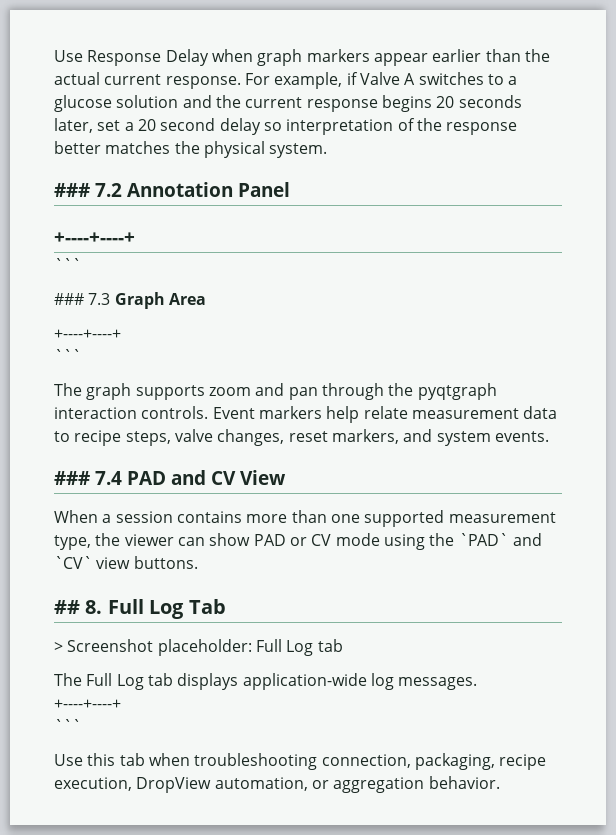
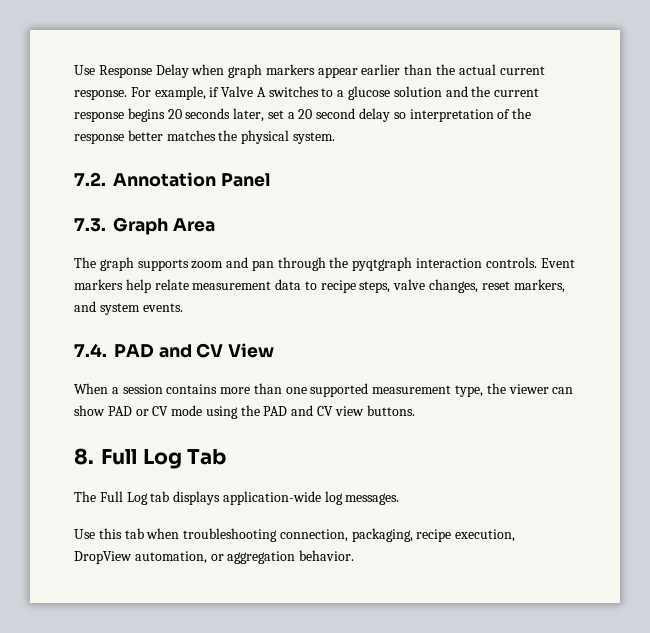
[54,183,122,197] ### 7.2 -> [74,172,106,186] 7.2.
[54,232,135,244] [54,258,81,271] [54,293,111,305] +----+----+ // ``` // ### 7.3 -> [74,218,106,232] 7.3.
[54,329,121,339] [54,349,81,362] // +----+----+ // ``` -> (215, 225) none
[54,471,122,485] ### 7.4 -> [74,343,107,357] 7.4.
[458,533,542,546] [54,556,92,569] `PAD` and `CV` -> [263,405,334,416] PAD and CV
[54,600,80,614] ## -> (415, 410) none
[54,639,343,656] // > Screenshot placeholder: Full Log tab -> (227, 457) none
[54,699,121,709] [54,719,81,732] // +----+----+ // ``` -> (400, 499) none

